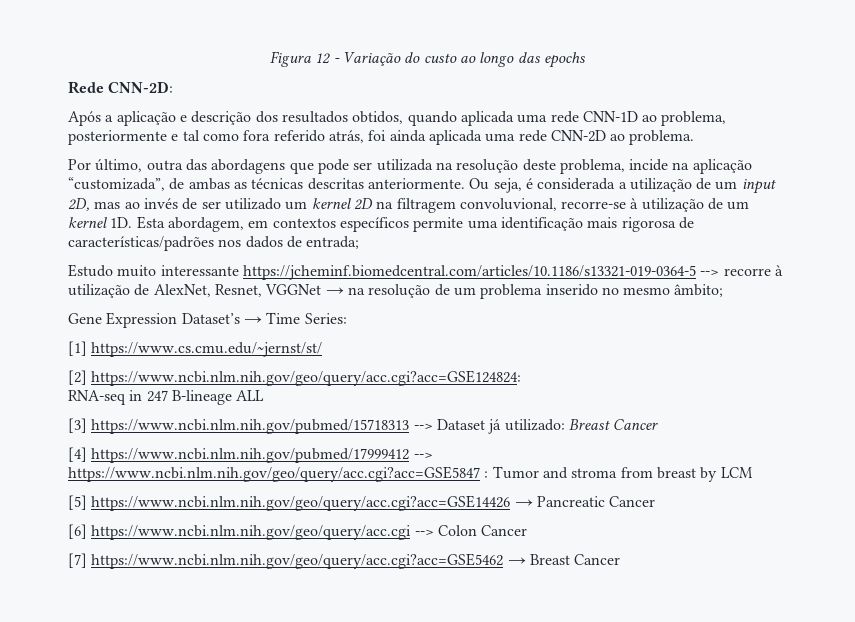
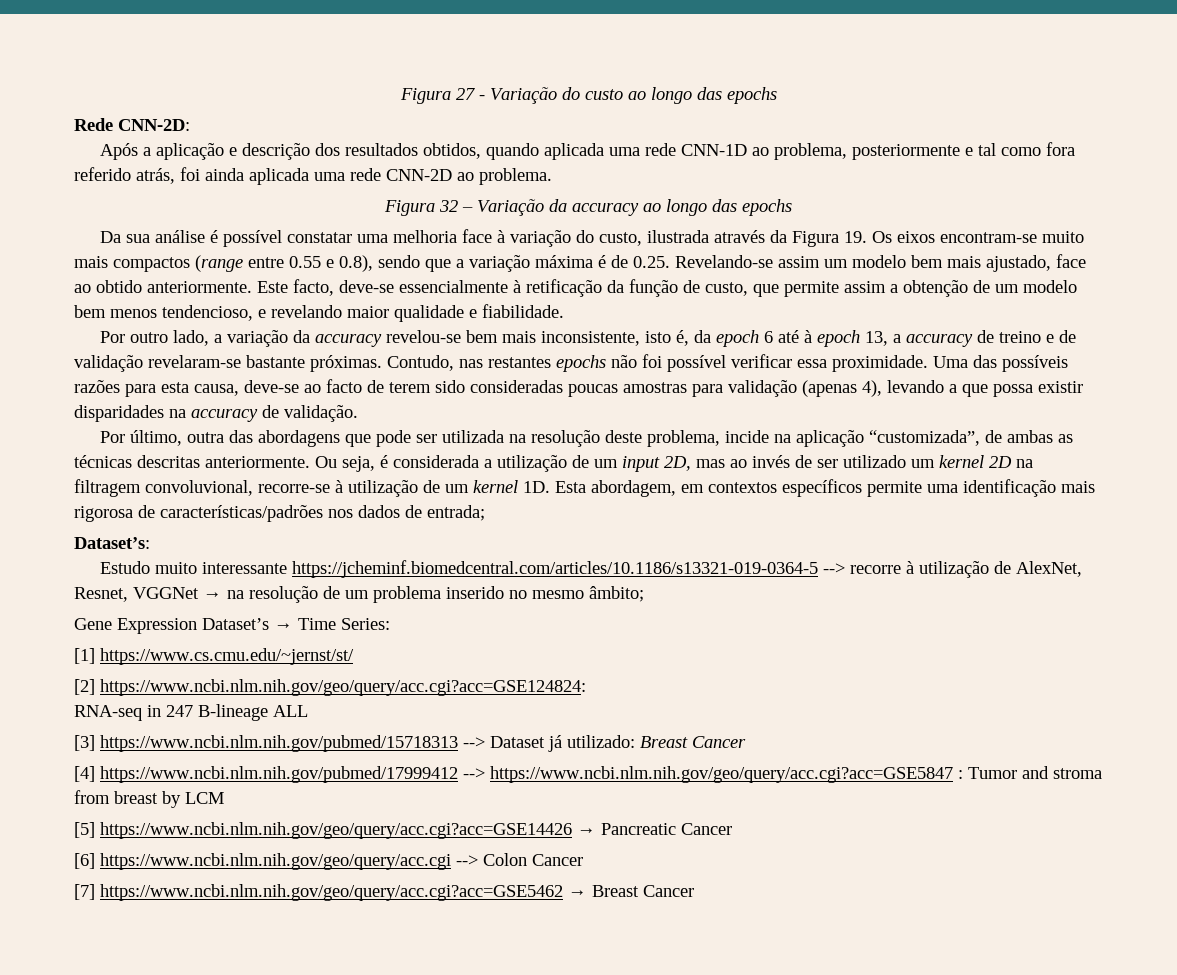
[270,51,332,67] Figura 12 -> [399,88,475,104] Figura 27
(695, 137) none -> [384,199,792,216] [100,229,1085,247] [74,254,1086,272] [74,279,1077,297] [74,304,564,322] [100,330,1077,347] [74,354,1068,372] [74,379,1083,397] [74,405,358,422] // Figura 32 – Variação da accuracy ao longo das epochs // Da sua análise é possível constatar uma melhoria face à variação do custo, ilustrada através da Figura 19. Os eixos encontram-se muito mais compactos (range entre 0.55 e 0.8), sendo que a variação máxima é de 0.25. Revelando-se assim um modelo bem mais ajustado, face ao obtido anteriormente. Este facto, deve-se essencialmente à retificação da função de custo, que permite assim a obtenção de um modelo bem menos tendencioso, e revelando maior qualidade e fiabilidade. // Por outro lado, a variação da accuracy revelou-se bem mais inconsistente, isto é, da epoch 6 até à epoch 13, a accuracy de treino e de validação revelaram-se bastante próximas. Contudo, nas restantes epochs não foi possível verificar essa proximidade. Uma das possíveis razões para esta causa, deve-se ao facto de terem sido consideradas poucas amostras para validação (apenas 4), levando a que possa existir disparidades na accuracy de validação.
(360, 242) none -> [74,537,150,549] // Dataset’s:

